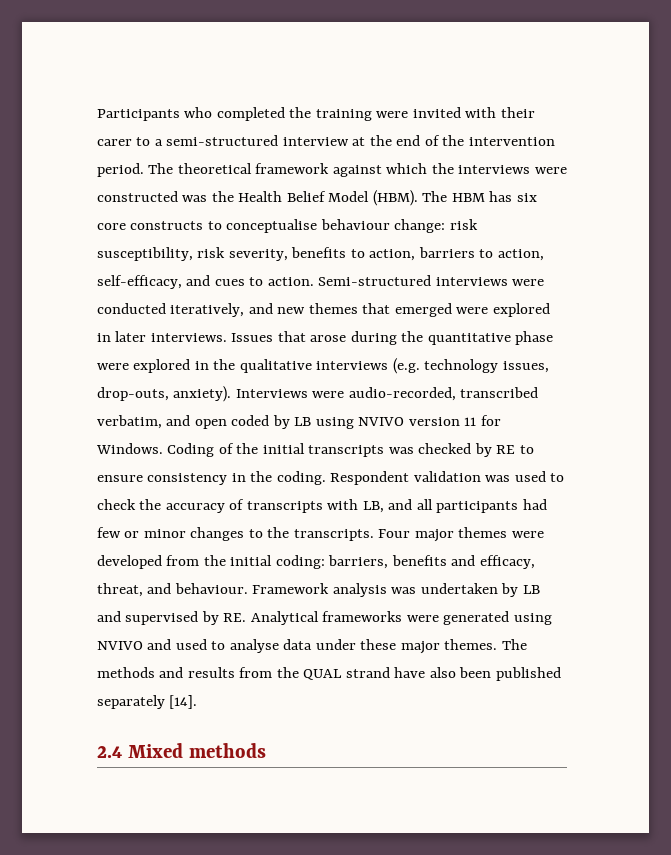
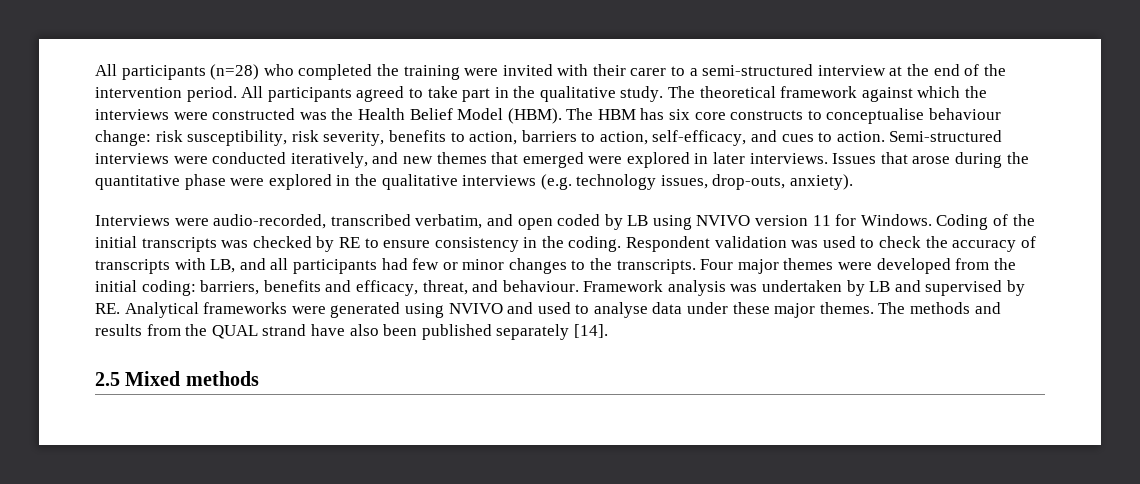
[97,109,180,121] Participants -> [95,64,260,80] All participants (n=28)
(144, 170) none -> [241,86,664,102] All participants agreed to take part in the qualitative study.
(232, 394) none -> (854, 182) //
[97,746,122,758] 2.4 -> [95,372,120,386] 2.5

